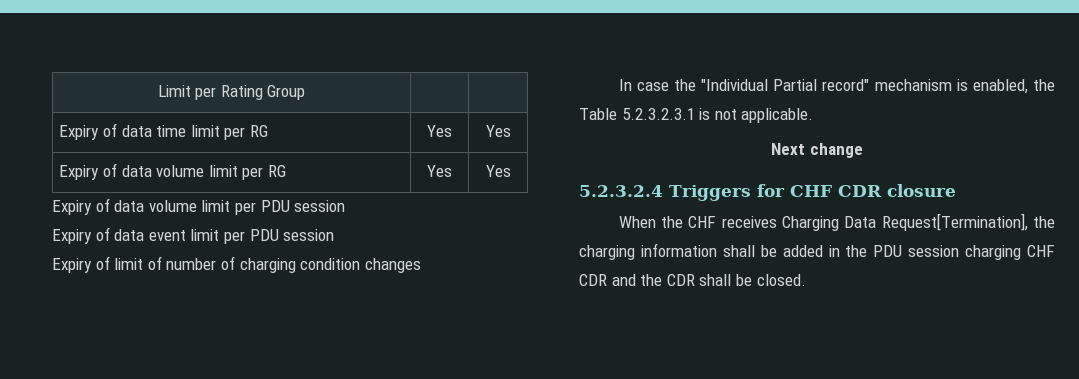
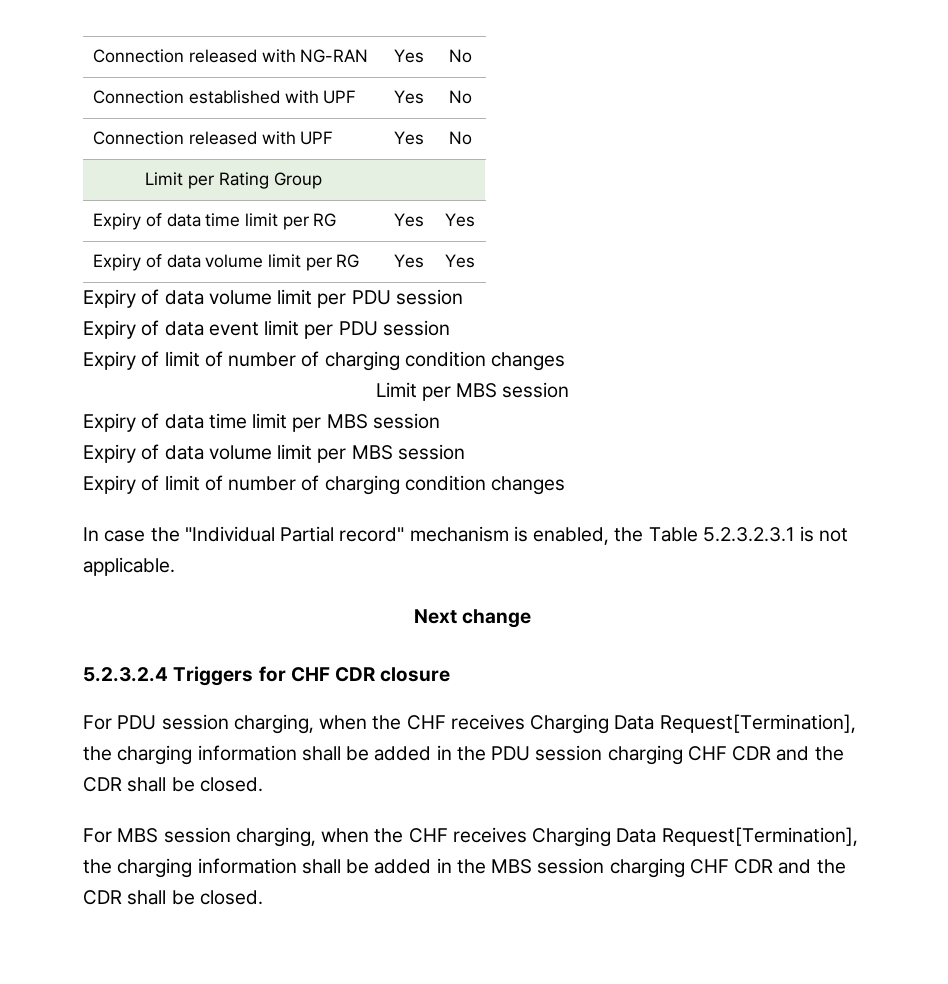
(157, 91) none -> [93,49,369,63] [394,49,424,63] [448,49,472,63] [93,90,357,104] [394,90,424,104] [448,90,472,104] [93,131,334,145] [394,131,424,145] [448,131,472,145] Connection released with NG-RAN | Yes | No // Connection established with UPF | Yes | No // Connection released with UPF | Yes | No //
(421, 265) none -> [375,382,570,401] [83,413,440,432] [83,444,465,463] [83,475,566,495] // Limit per MBS session // Expiry of data time limit per MBS session // Expiry of data volume limit per MBS session // Expiry of limit of number of charging condition changes
[618,216,656,228] When -> [83,714,368,734] For PDU session charging, when
(806, 280) none -> [83,827,858,847] [83,858,846,878] [83,890,263,905] // For MBS session charging, when the CHF receives Charging Data Request[Termination], the charging information shall be added in the MBS session charging CHF CDR and the CDR shall be closed.

